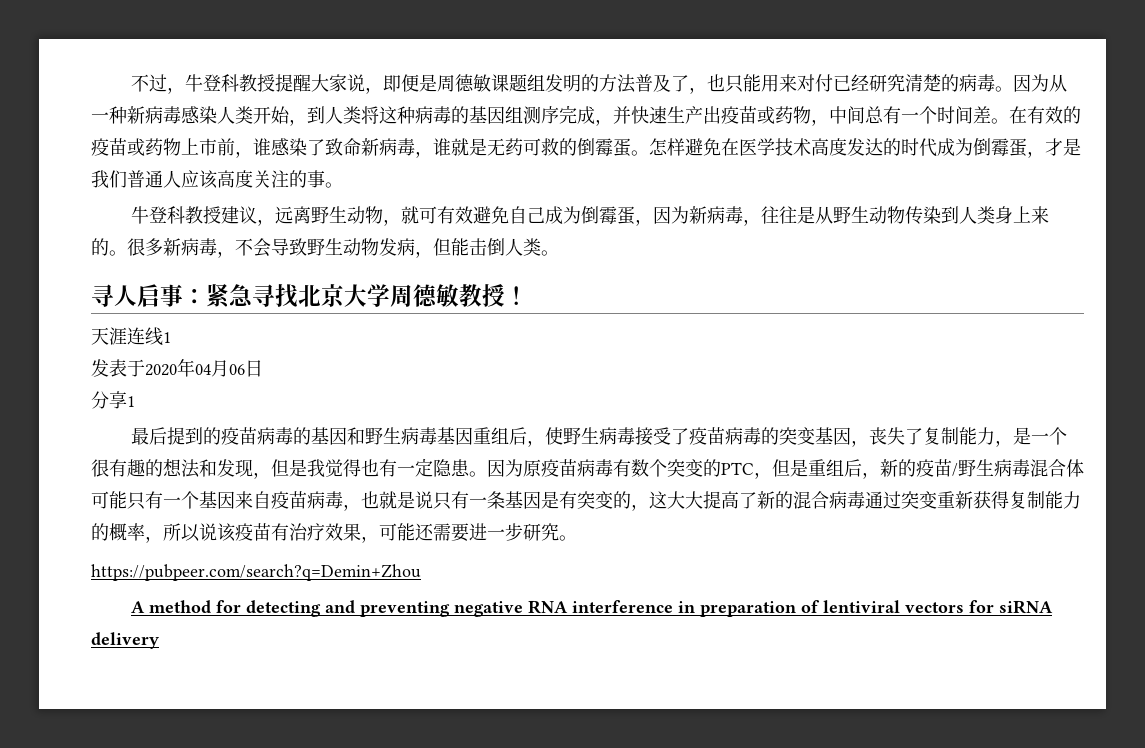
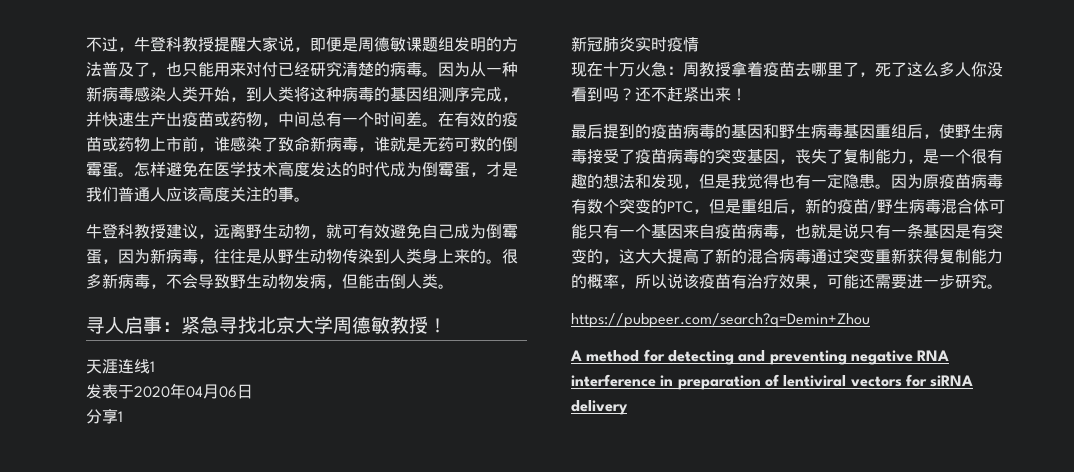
(135, 401) none -> [571,36,699,52] [571,61,1003,77] [571,87,747,102] // 新冠肺炎实时疫情 // 现在十万火急：周教授拿着疫苗去哪里了，死了这么多人你没看到吗？还不赶紧出来！

